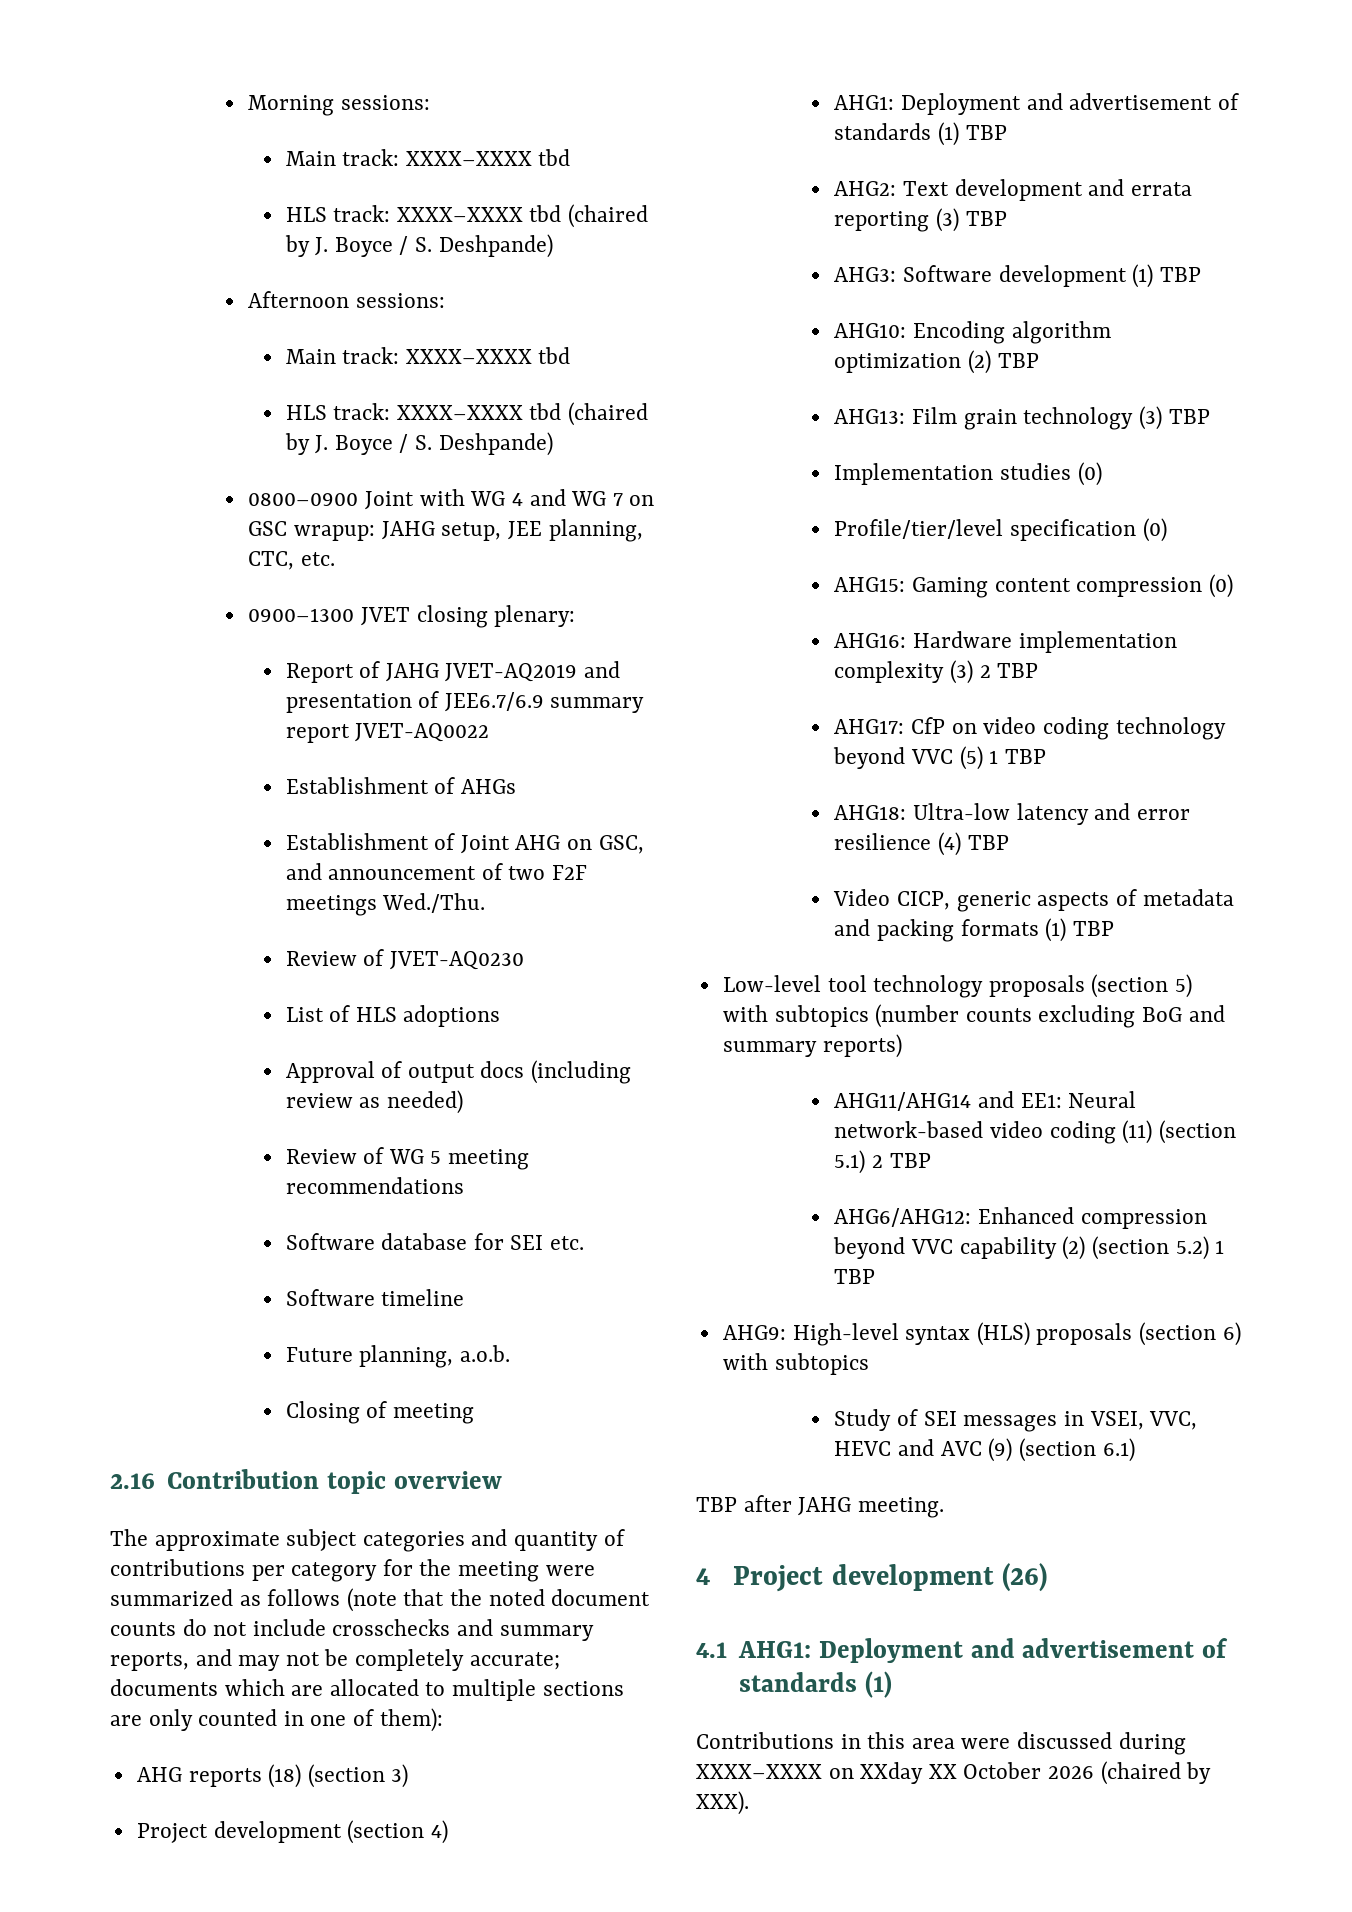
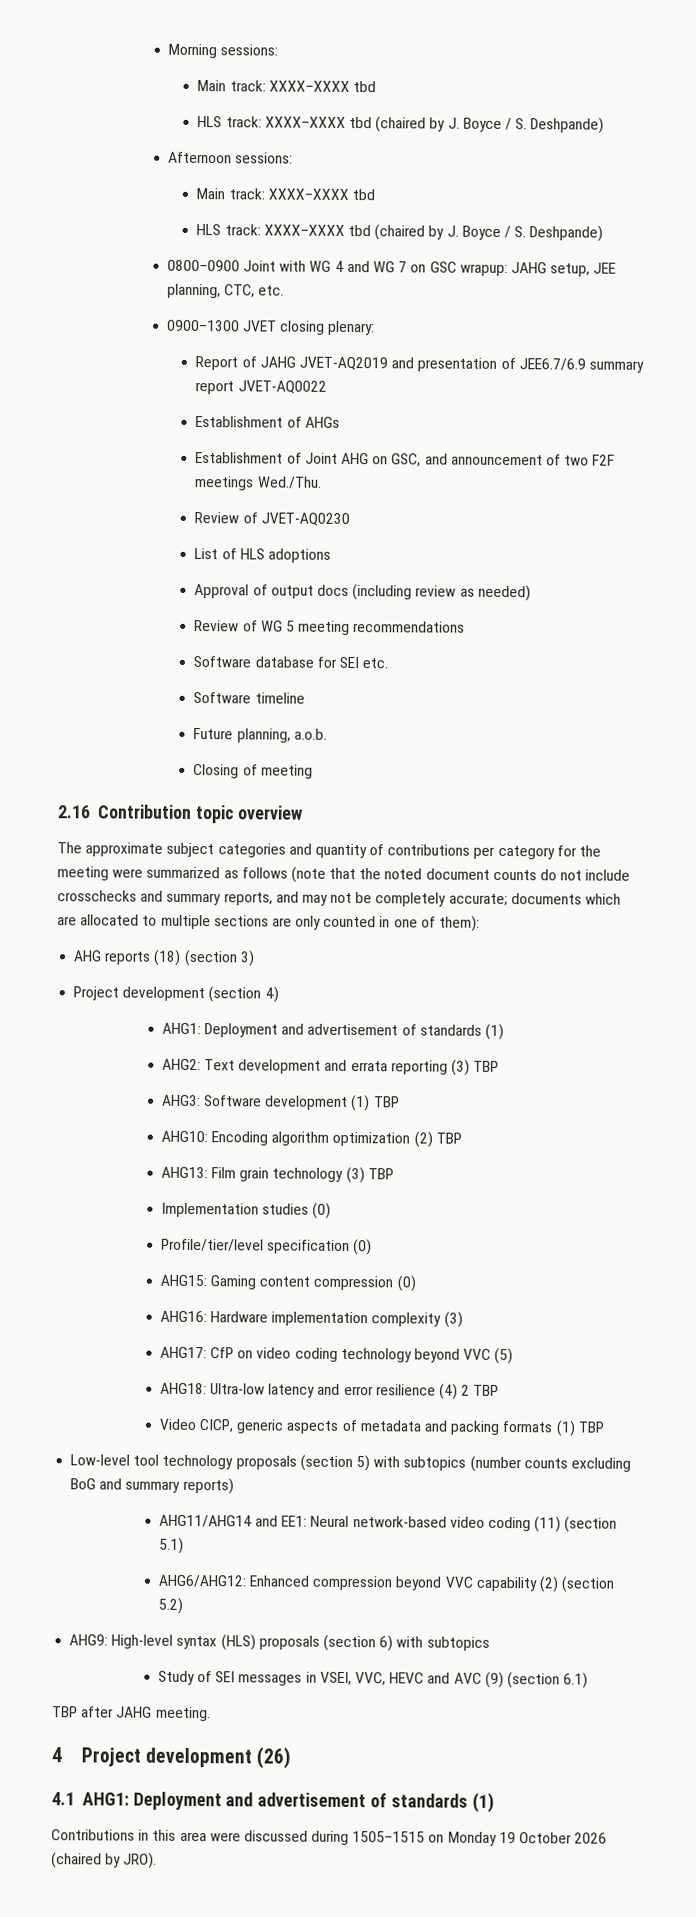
[965,125,1007,140] TBP -> (504, 1032) none
[979,663,1039,678] 2 TBP -> (463, 1319) none
[989,749,1046,764] 1 TBP -> (514, 1356) none
(962, 844) none -> [461,1384,471,1396] 2
[872,1153,931,1168] 2 TBP -> (184, 1545) none
[1215,1240,1225,1254] [834,1269,876,1284] 1 TBP -> (183, 1605) none
[696,1762,957,1784] XXXX–XXXX on XXday XX -> [352,1831,516,1846] 1505–1515 on Monday 19
[696,1791,749,1815] XXX). -> [123,1852,158,1869] JRO).

